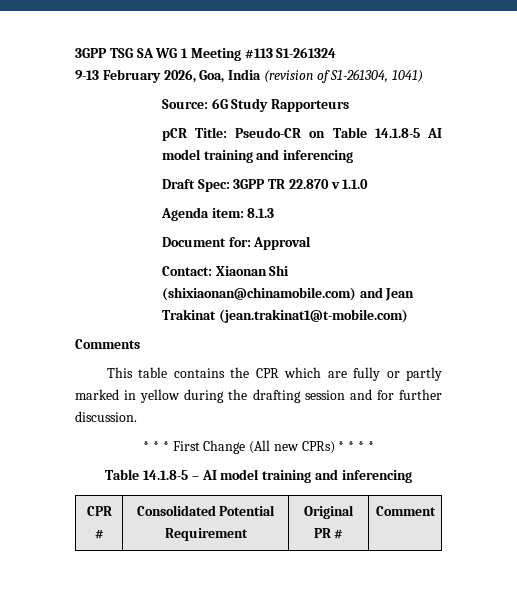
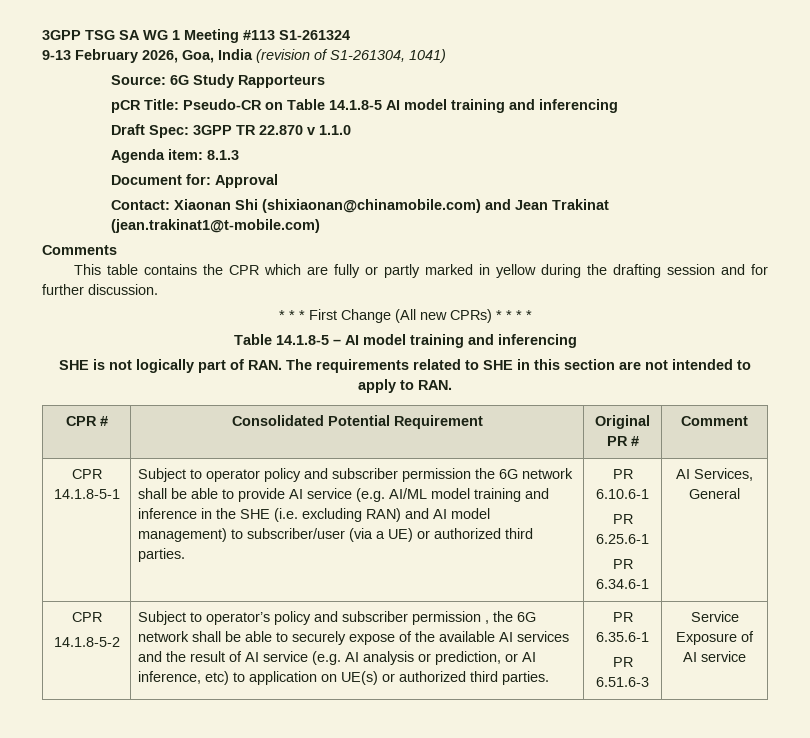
(412, 476) none -> [59,359,751,373] [358,379,452,393] // SHE is not logically part of RAN. The requirements related to SHE in this section are not intended to apply to RAN.
(436, 511) none -> [71,469,102,479] [53,489,120,499] [137,468,573,482] [137,488,549,502] [137,508,490,522] [137,528,533,542] [137,548,185,562] [612,469,633,479] [596,489,649,499] [612,514,633,524] [596,534,649,544] [612,559,633,569] [596,579,649,589] [676,468,753,481] [689,488,740,499] [71,612,102,622] [53,637,120,647] [137,611,536,625] [137,631,569,645] [137,651,536,665] [137,671,549,685] [612,612,633,622] [596,632,649,642] [612,657,633,667] [596,677,649,687] [690,611,739,622] [676,631,754,645] [683,651,746,662] // CPR 14.1.8-5-1 | Subject to operator policy and subscriber permission the 6G network shall be able to provide AI service (e.g. AI/ML model training and inference in the SHE (i.e. excluding RAN) and AI model management) to subscriber/user (via a UE) or authorized third parties. | PR 6.10.6-1 // PR 6.25.6-1 // PR 6.34.6-1 | AI Services, General // CPR // 14.1.8-5-2 | Subject to operator’s policy and subscriber permission , the 6G network shall be able to securely expose of the available AI services and the result of AI service (e.g. AI analysis or prediction, or AI inference, etc) to application on UE(s) or authorized third parties. | PR 6.35.6-1 // PR 6.51.6-3 | Service Exposure of AI service

